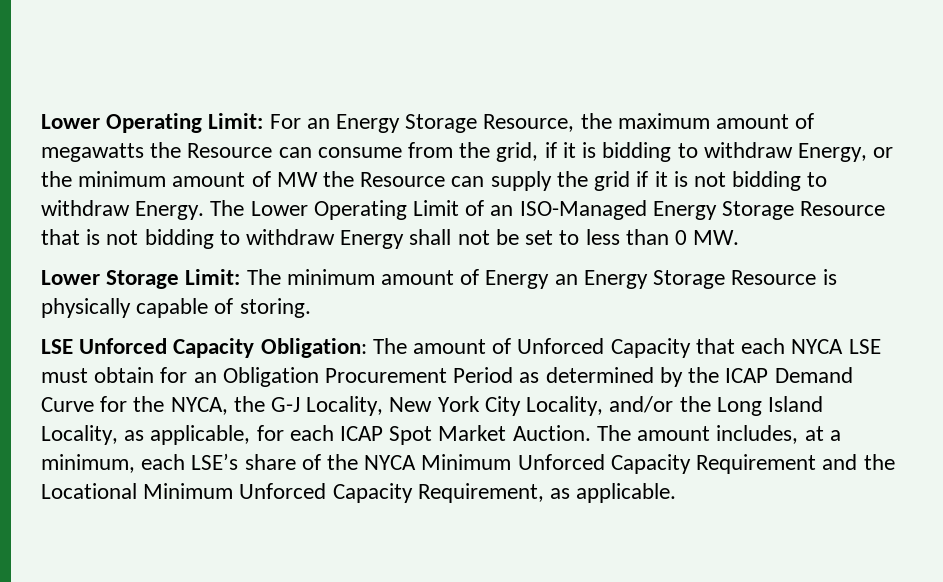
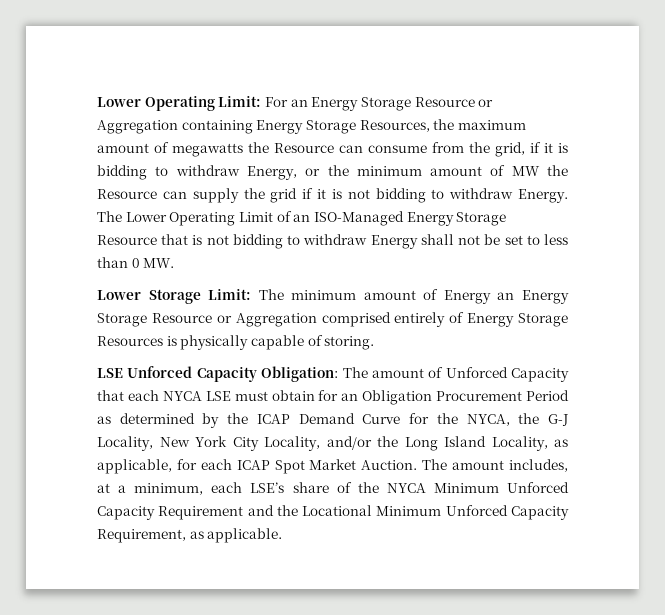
[483,114,575,132] Resource, -> [414,97,494,107] [97,120,430,134] Resource or Aggregation containing Energy Storage Resources,
(817, 277) none -> [216,312,568,327] [97,336,163,346] or Aggregation comprised entirely of Energy Storage Resources

